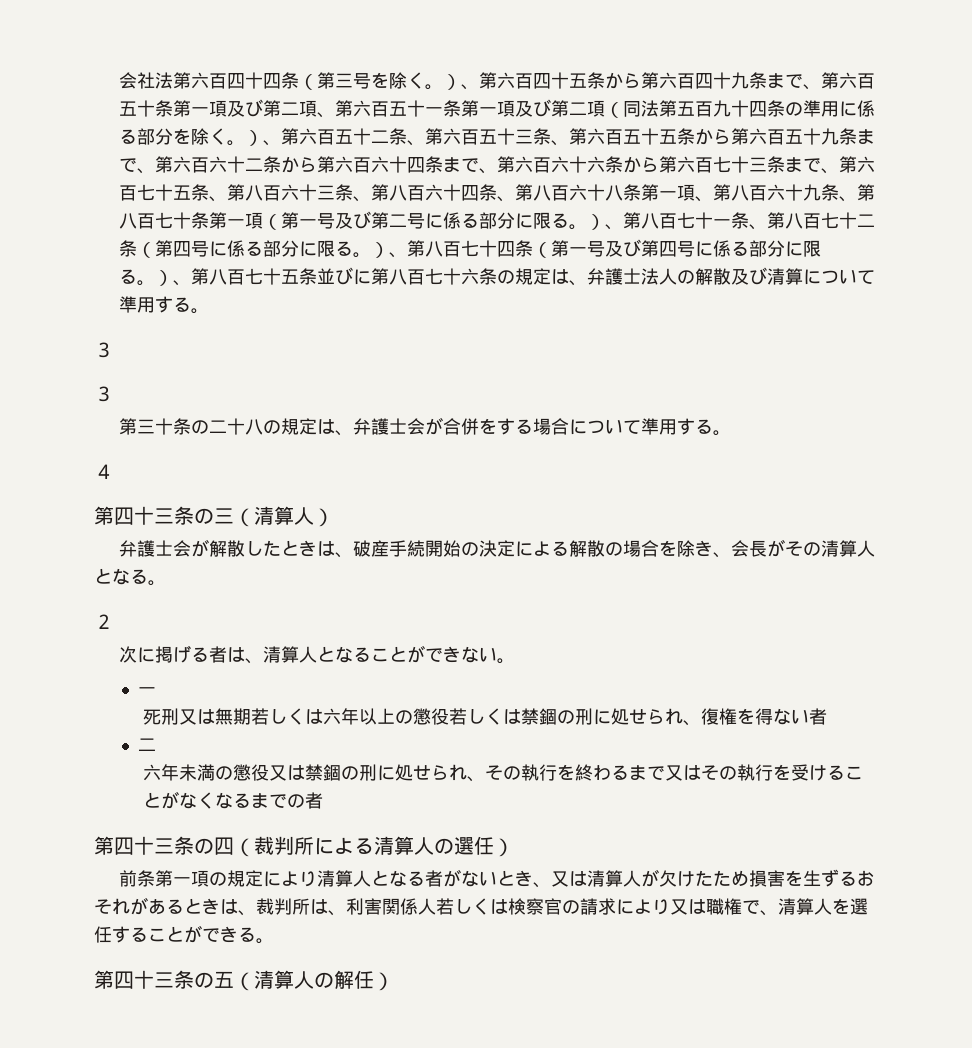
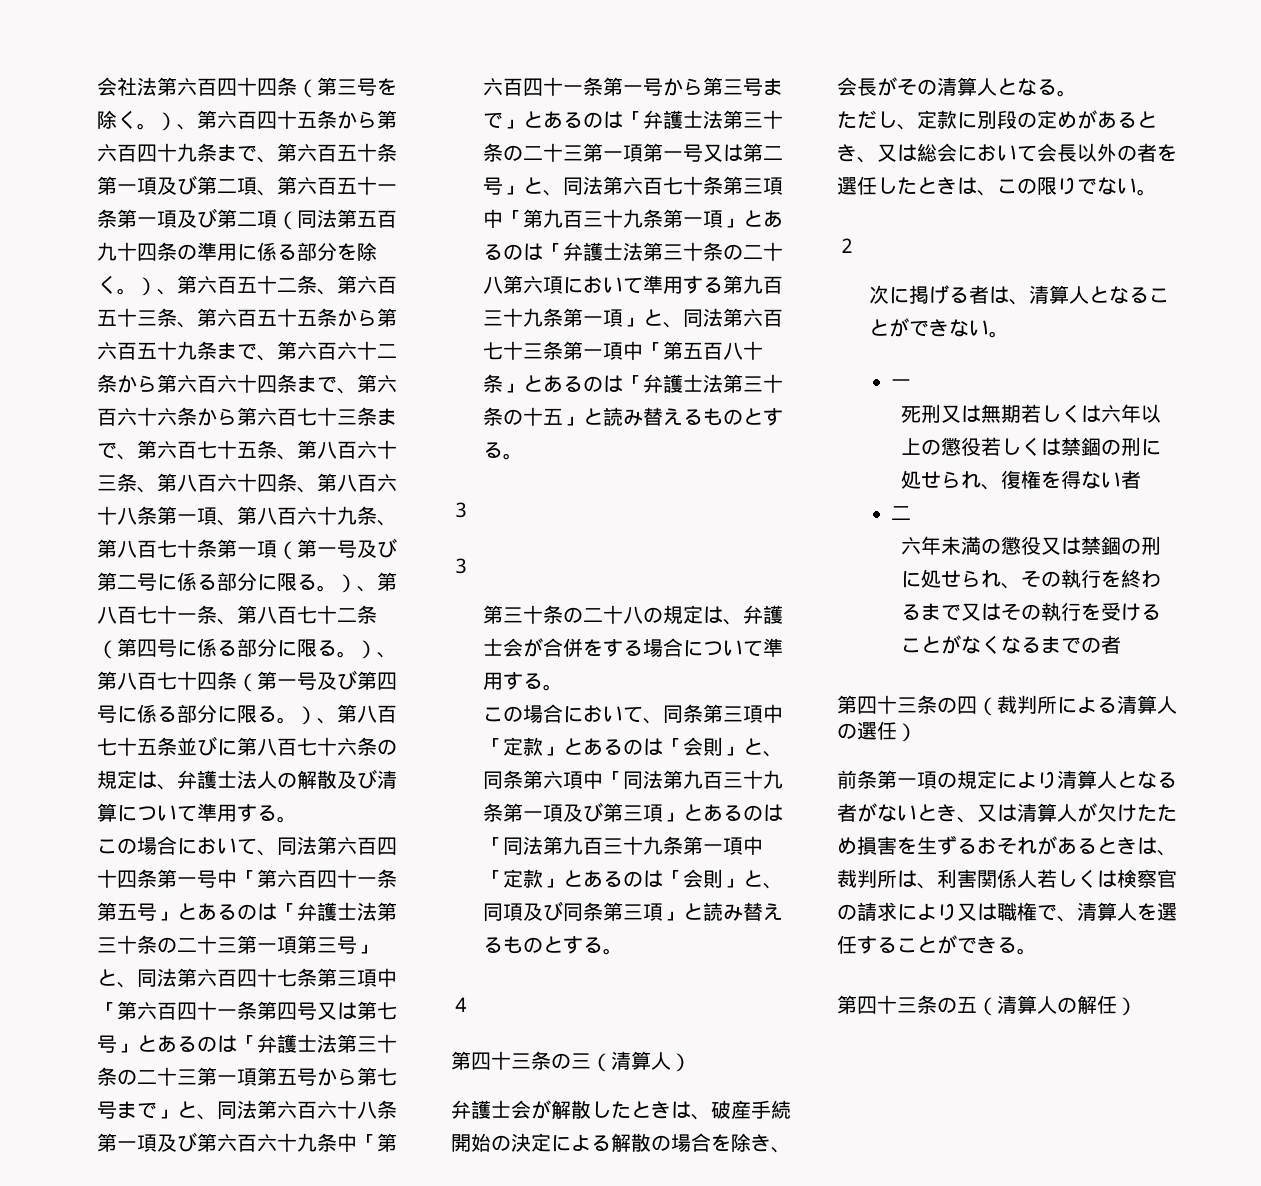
(209, 311) none -> [97,836,398,856] [97,869,398,888] [97,902,398,921] [97,935,378,954] [97,968,398,988] [97,1001,398,1020] [97,1034,398,1053] [97,1067,398,1086] [97,1100,398,1120] [97,1132,398,1152] [483,77,784,96] [483,110,784,129] [483,143,784,162] [483,176,784,196] [483,209,784,228] [483,242,784,261] [483,275,784,294] [483,308,784,328] [483,341,764,360] [483,374,784,393] [483,407,784,426] [483,442,524,460] // この場合において、同法第六百四十四条第一号中「第六百四十一条第五号」とあるのは「弁護士法第三十条の二十三第一項第三号」と、同法第六百四十七条第三項中「第六百四十一条第四号又は第七号」とあるのは「弁護士法第三十条の二十三第一項第五号から第七号まで」と、同法第六百六十八条第一項及び第六百六十九条中「第六百四十一条第一号から第三号まで」とあるのは「弁護士法第三十条の二十三第一項第一号又は第二号」と、同法第六百七十条第三項中「第九百三十九条第一項」とあるのは「弁護士法第三十条の二十八第六項において準用する第九百三十九条第一項」と、同法第六百七十三条第一項中「第五百八十条」とあるのは「弁護士法第三十条の十五」と読み替えるものとする。
(731, 433) none -> [483,704,784,724] [483,737,784,757] [483,770,784,789] [483,802,784,822] [483,836,764,855] [483,869,784,889] [483,901,784,921] [483,936,624,955] // この場合において、同条第三項中「定款」とあるのは「会則」と、同条第六項中「同法第九百三十九条第一項及び第三項」とあるのは「同法第九百三十九条第一項中「定款」とあるのは「会則」と、同項及び同条第三項」と読み替えるものとする。
(166, 583) none -> [837,110,1157,130] [837,143,1177,163] [837,176,1157,196] // ただし、定款に別段の定めがあるとき、又は総会において会長以外の者を選任したときは、この限りでない。

